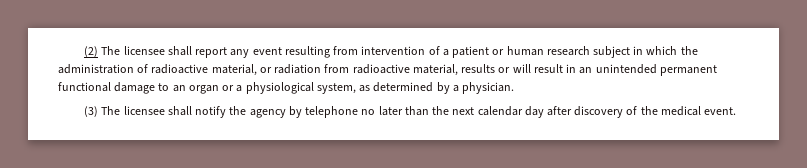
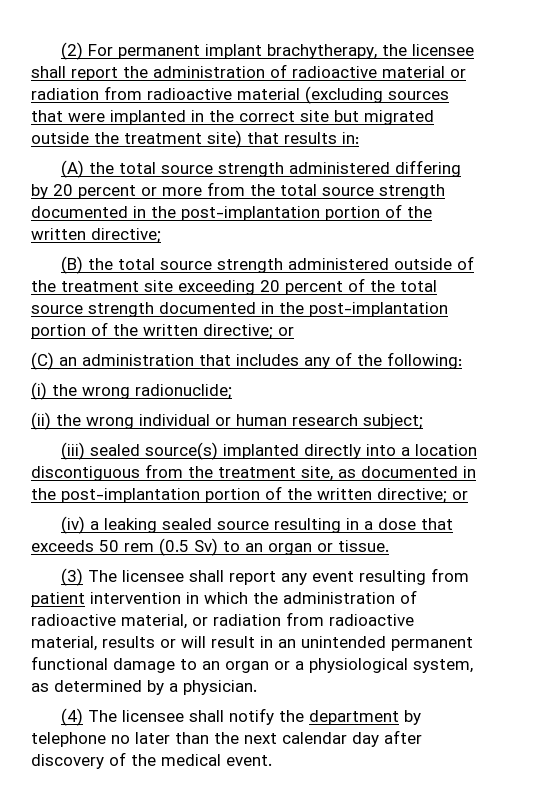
(99, 51) none -> [87,44,474,59] [31,64,466,81] [31,86,449,104] [31,110,434,125] [31,130,359,148] [60,160,461,178] [31,182,445,199] [31,204,432,221] [31,228,161,243] [60,256,474,274] [31,278,437,295] [31,302,448,317] [31,322,294,339] [31,352,462,370] [31,382,232,400] [31,412,423,430] [60,442,477,460] [31,464,476,481] [31,486,468,503] [60,516,453,534] [31,538,389,556] [60,568,83,586] For permanent implant brachytherapy, the licensee shall report the administration of radioactive material or radiation from radioactive material (excluding sources that were implanted in the correct site but migrated outside the treatment site) that results in: // (A) the total source strength administered differing by 20 percent or more from the total source strength documented in the post-implantation portion of the written directive; // (B) the total source strength administered outside of the treatment site exceeding 20 percent of the total source strength documented in the post-implantation portion of the written directive; or // (C) an administration that includes any of the following: // (i) the wrong radionuclide; // (ii) the wrong individual or human research subject; // (iii) sealed source(s) implanted directly into a location discontiguous from the treatment site, as documented in the post-implantation portion of the written directive; or // (iv) a leaking sealed source resulting in a dose that exceeds 50 rem (0.5 Sv) to an organ or tissue. // (3)
[361,46,630,58] intervention of a patient or human research subject -> [31,592,181,607] patient intervention
[84,106,99,117] (3) -> [60,708,83,726] (4)
[249,109,286,118] agency -> [308,710,399,725] department

